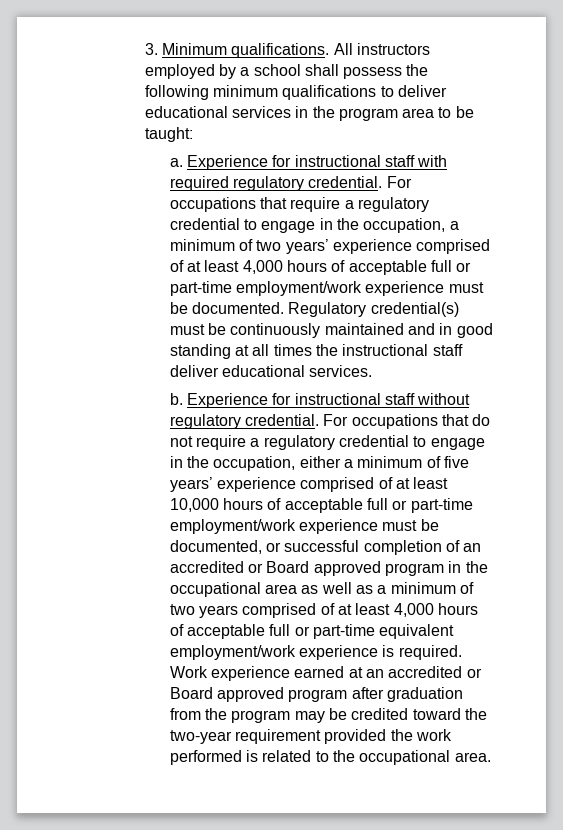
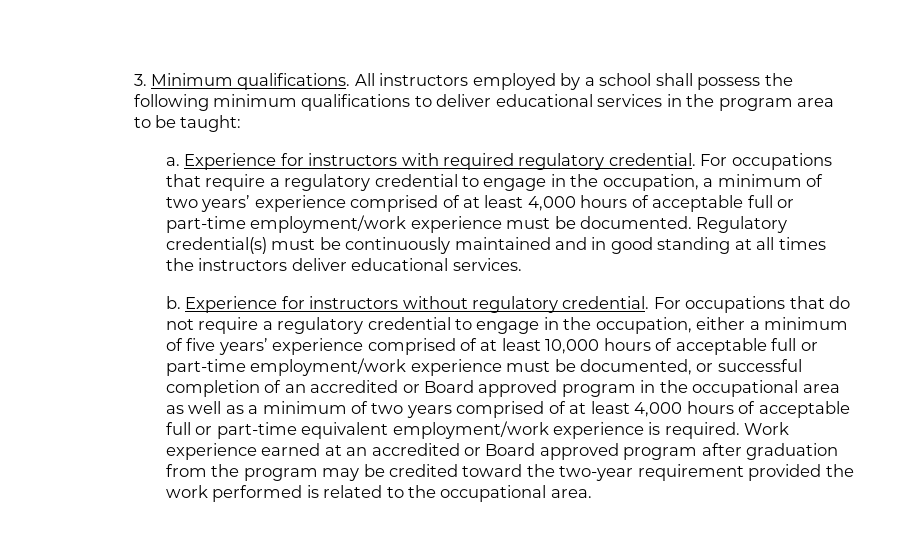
[294,155,416,167] instructional staff -> [308,153,398,166] instructors
[342,344,463,356] instructional staff -> [198,258,288,271] instructors
[294,393,416,405] instructional staff -> [309,296,399,309] instructors

